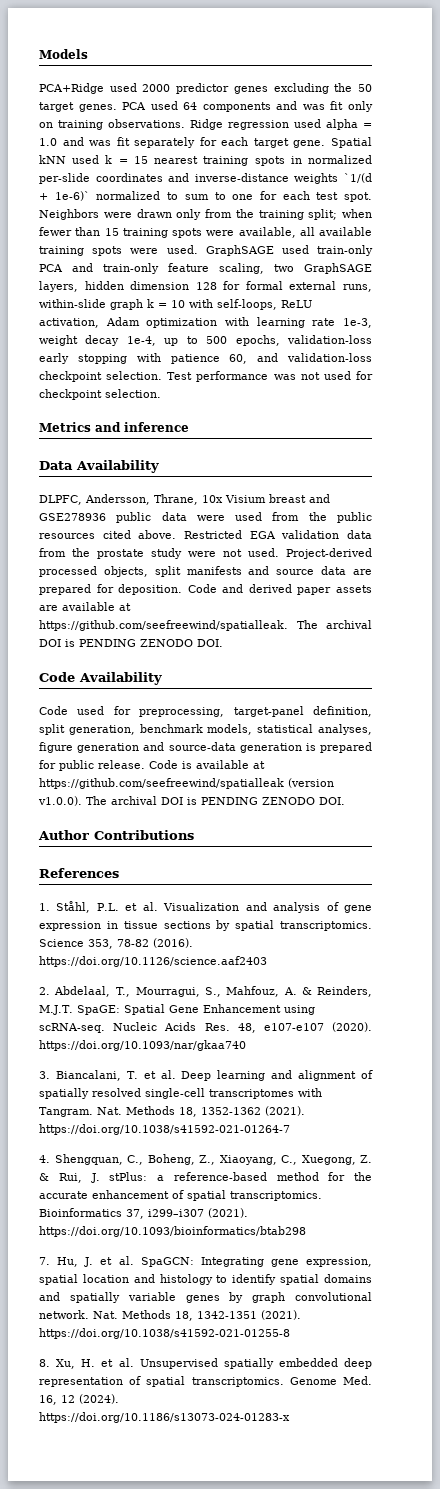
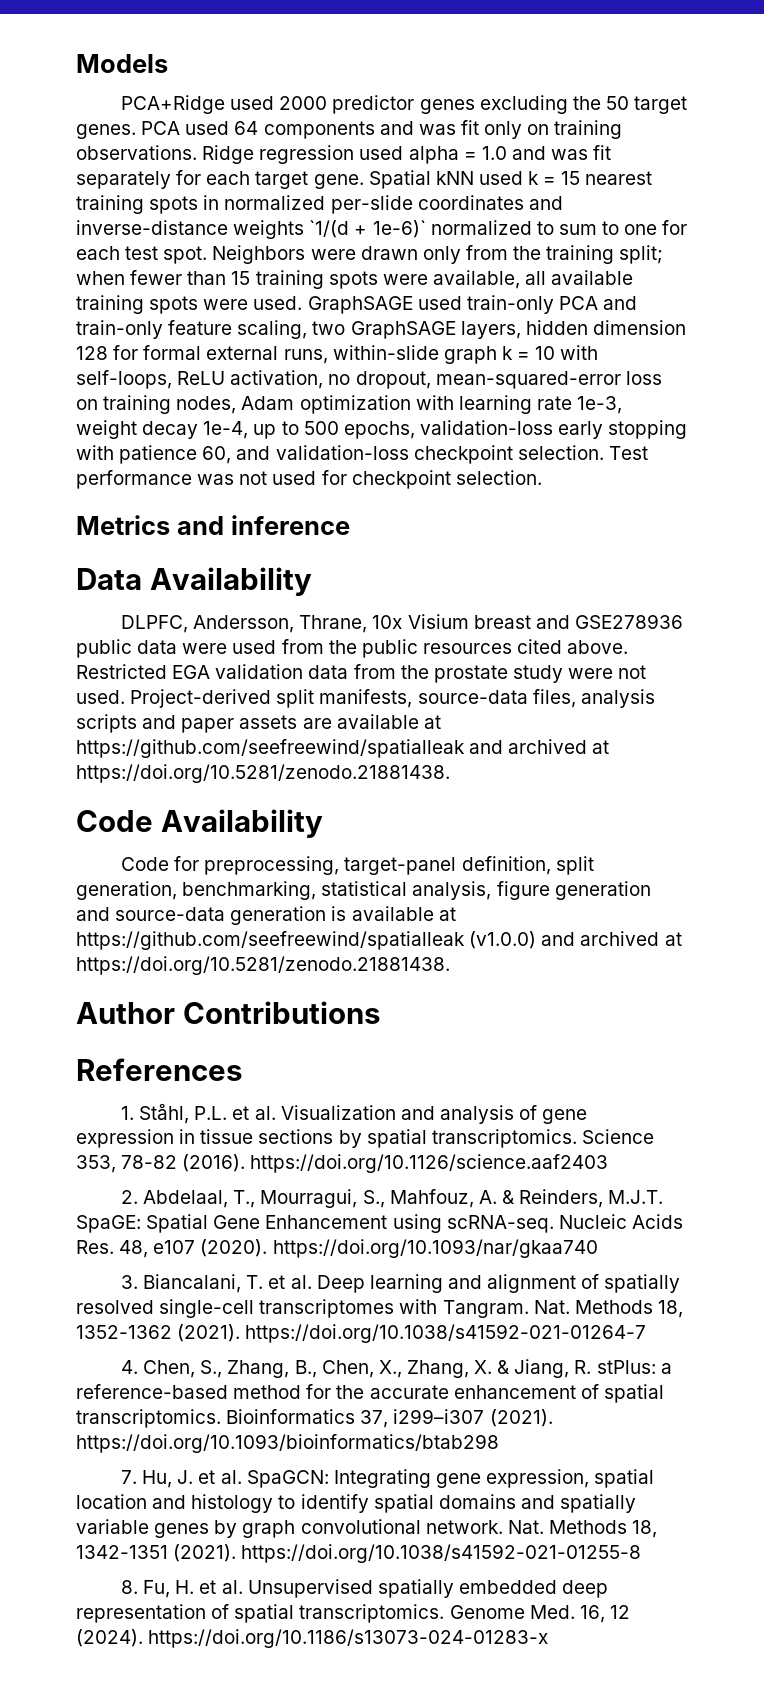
(99, 323) none -> [328,371,662,389] [76,395,237,414] no dropout, mean-squared-error loss on training nodes,
[39,566,372,577] [39,584,292,595] processed objects, split manifests and source data are prepared for deposition. Code and derived -> [276,689,655,708] [76,714,177,733] split manifests, source-data files, analysis scripts and
[39,620,372,631] [39,639,223,647] https://github.com/seefreewind/spatialleak. The archival DOI is PENDING ZENODO DOI. -> [76,739,610,758] [76,764,450,783] https://github.com/seefreewind/spatialleak and archived at https://doi.org/10.5281/zenodo.21881438.
[77,706,105,715] used -> (170, 864) none
[139,724,373,735] benchmark models, statistical analyses, -> [182,881,492,900] benchmarking, statistical analysis,
[320,742,372,753] [39,760,265,771] [39,778,334,789] [38,796,345,806] prepared for public release. Code is available at https://github.com/seefreewind/spatialleak (version v1.0.0). The archival DOI is PENDING ZENODO DOI. -> [351,906,456,921] [76,931,682,950] [76,956,450,975] available at https://github.com/seefreewind/spatialleak (v1.0.0) and archived at https://doi.org/10.5281/zenodo.21881438.
[263,1023,324,1031] e107-e107 -> [153,1240,196,1254] e107
[54,1154,372,1165] [39,1173,100,1183] Shengquan, C., Boheng, Z., Xiaoyang, C., Xuegong, Z. & Rui, J. -> [143,1359,592,1378] Chen, S., Zhang, B., Chen, X., Zhang, X. & Jiang, R.
[56,1359,76,1369] Xu, -> [143,1580,171,1598] Fu,

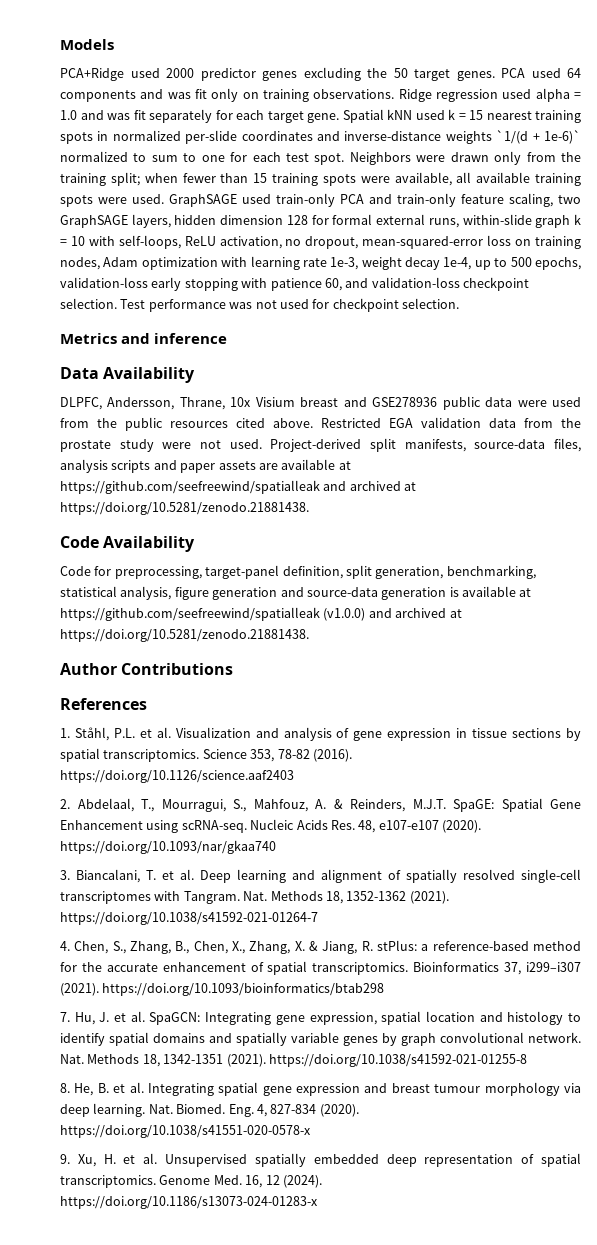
[153,1240,196,1254] e107 -> [378,820,439,830] e107-e107
[143,1580,171,1598] Fu, -> [74,1082,581,1096] [60,1103,359,1117] [60,1125,311,1138] [60,1154,96,1167] He, B. et al. Integrating spatial gene expression and breast tumour morphology via deep learning. Nat. Biomed. Eng. 4, 827-834 (2020). https://doi.org/10.1038/s41551-020-0578-x // 9. Xu,

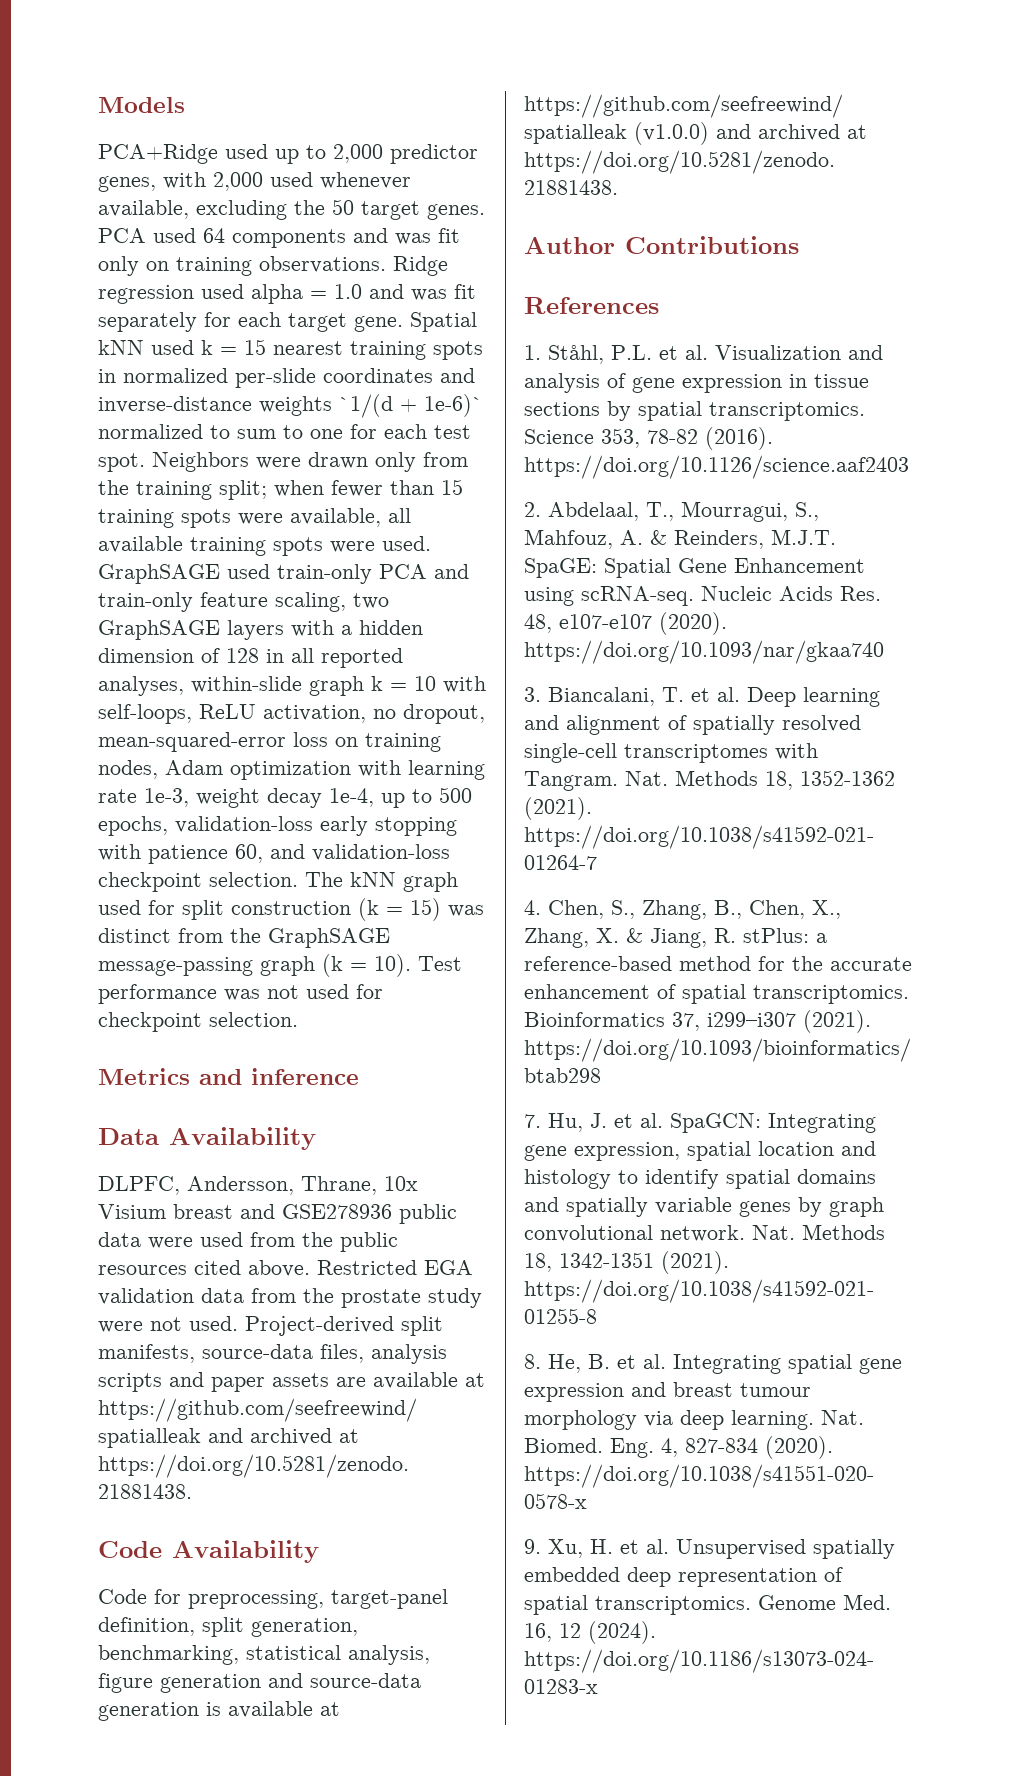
[166,68,297,81] 2000 predictor genes -> [275,144,478,164] [98,172,411,192] [98,200,189,219] up to 2,000 predictor genes, with 2,000 used whenever available,
[131,214,459,228] layers, hidden dimension 128 for formal external runs, -> [227,620,423,640] [98,648,403,668] [98,676,184,696] layers with a hidden dimension of 128 in all reported analyses,
(117, 303) none -> [305,872,458,892] [98,898,484,921] [98,928,390,948] [98,954,411,977] The kNN graph used for split construction (k = 15) was distinct from the GraphSAGE message-passing graph (k = 10).

